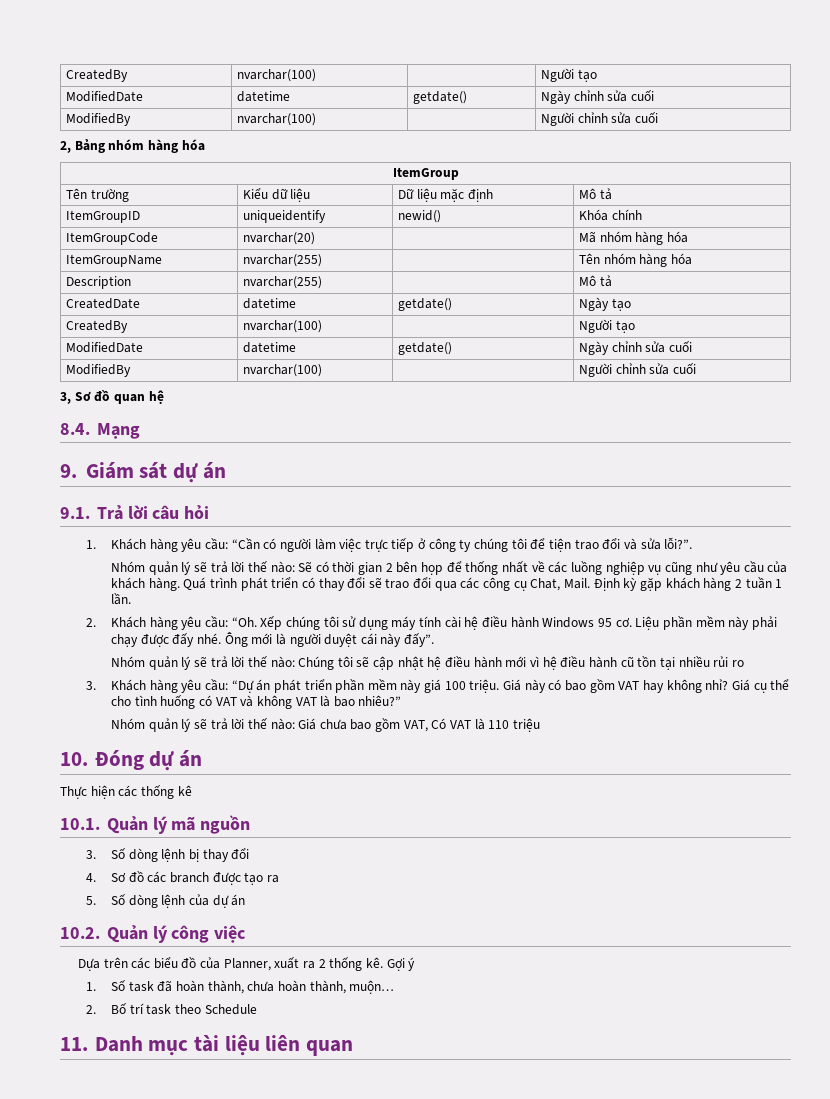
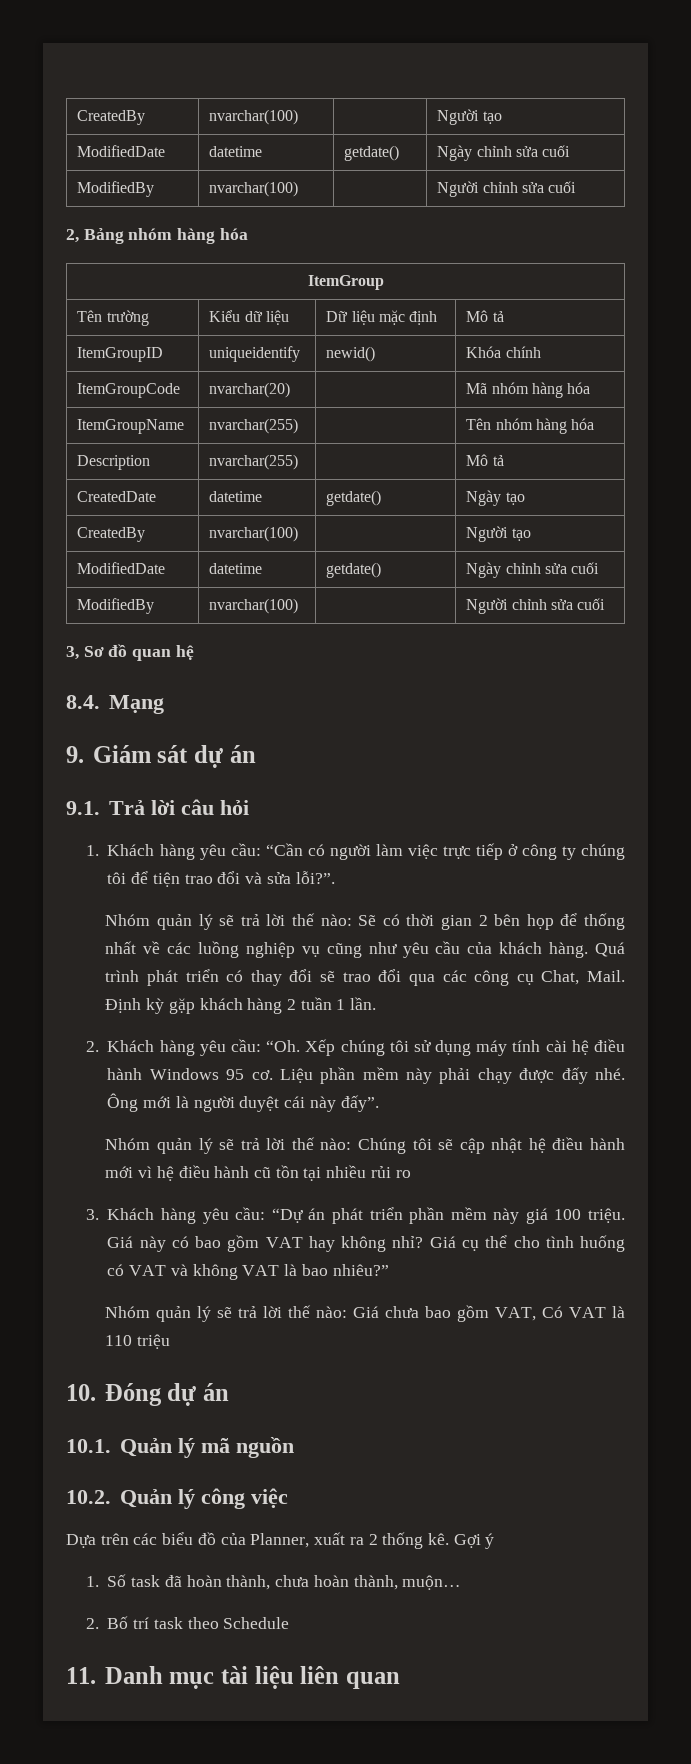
[60,785,192,799] // Thực hiện các thống kê -> (229, 1392) none
[85,848,250,862] [85,871,279,885] [85,894,246,908] // 3. Số dòng lệnh bị thay đổi // 4. Sơ đồ các branch được tạo ra // 5. Số dòng lệnh của dự án -> (294, 1447) none

